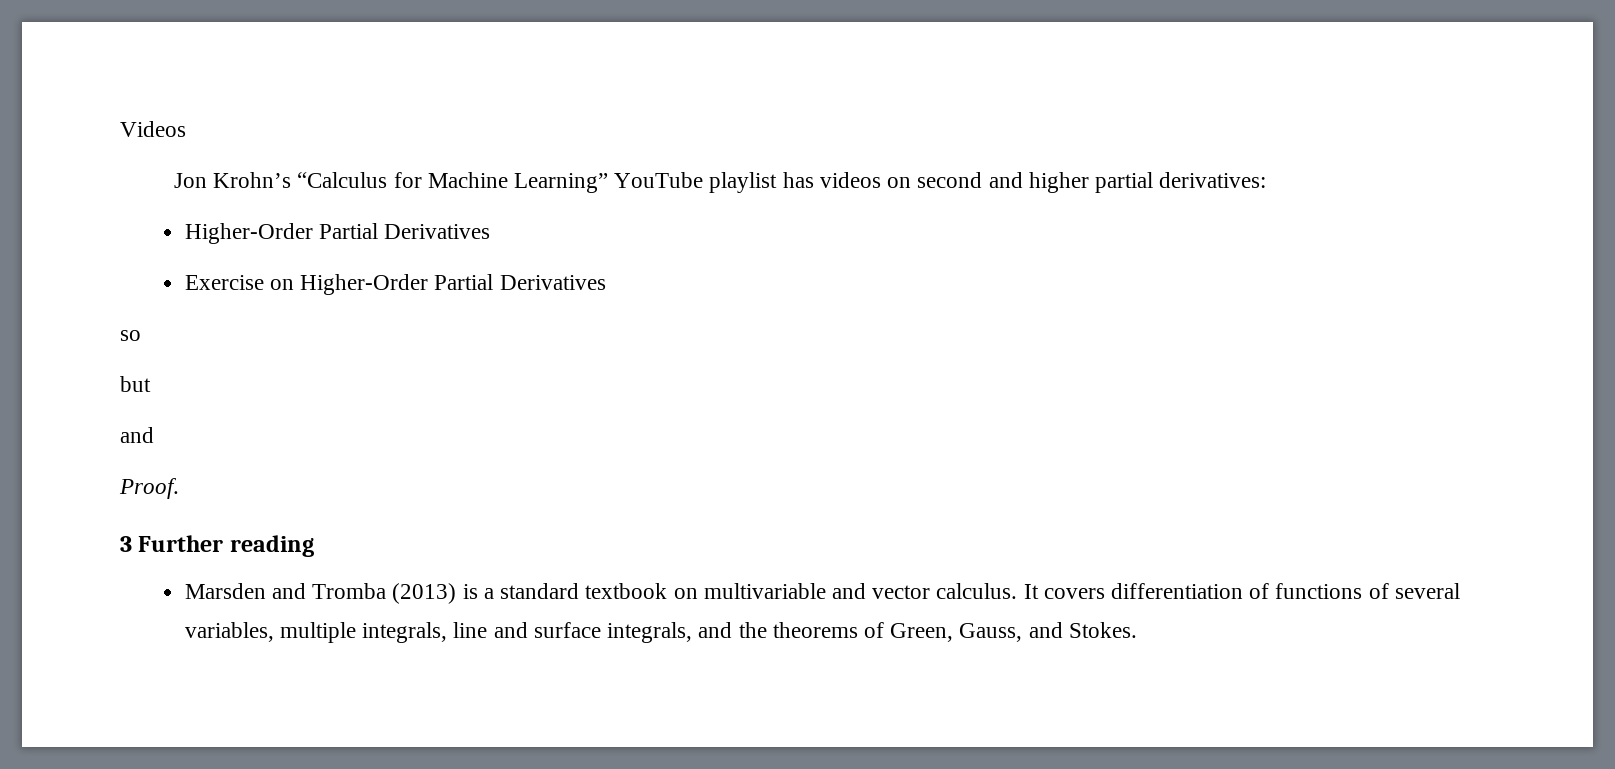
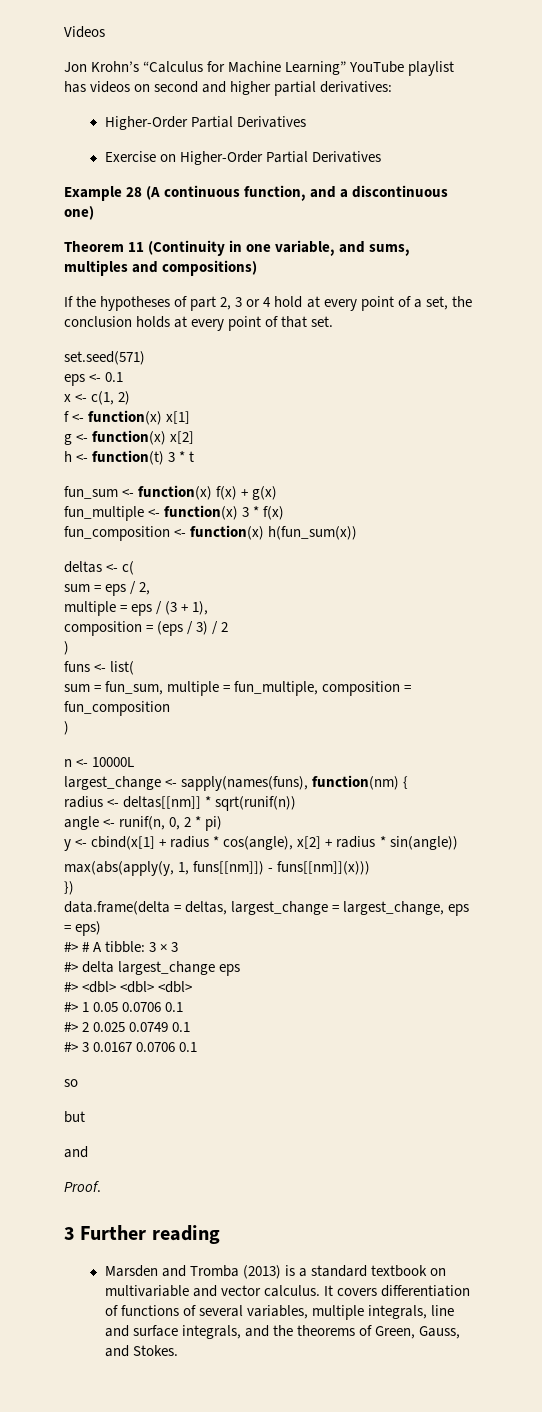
(606, 282) none -> [64,185,449,201] [64,206,94,220] [64,240,411,256] [64,260,258,276] [64,296,472,311] [64,316,334,331] [64,351,145,365] [64,372,124,386] [64,391,131,405] [64,410,191,425] [64,430,195,445] [64,450,195,465] [64,485,278,500] [64,505,285,521] [64,525,358,541] [64,561,135,575] [64,581,151,596] [64,601,209,616] [64,621,229,636] [64,641,69,655] [64,661,135,675] [64,681,412,696] [64,701,170,716] [64,721,69,735] [64,757,135,767] [64,775,409,791] [64,796,297,811] [64,816,223,831] [64,836,458,851] [64,861,371,876] [64,881,74,895] [64,901,470,916] [64,921,102,936] [64,941,179,953] [64,961,241,976] [64,981,193,993] [64,1002,184,1012] [64,1022,191,1032] [64,1042,198,1052] // Example 28 (A continuous function, and a discontinuous one) // Theorem 11 (Continuity in one variable, and sums, multiples and compositions) // If the hypotheses of part 2, 3 or 4 hold at every point of a set, the conclusion holds at every point of that set. // set.seed(571) // eps <- 0.1 // x <- c(1, 2) // f <- function(x) x[1] // g <- function(x) x[2] // h <- function(t) 3 * t // fun_sum <- function(x) f(x) + g(x) // fun_multiple <- function(x) 3 * f(x) // fun_composition <- function(x) h(fun_sum(x)) // deltas <- c( // sum = eps / 2, // multiple = eps / (3 + 1), // composition = (eps / 3) / 2 // ) // funs <- list( // sum = fun_sum, multiple = fun_multiple, composition = fun_composition // ) // n <- 10000L // largest_change <- sapply(names(funs), function(nm) { // radius <- deltas[[nm]] * sqrt(runif(n)) // angle <- runif(n, 0, 2 * pi) // y <- cbind(x[1] + radius * cos(angle), x[2] + radius * sin(angle)) // max(abs(apply(y, 1, funs[[nm]]) - funs[[nm]](x))) // }) // data.frame(delta = deltas, largest_change = largest_change, eps = eps) // #> # A tibble: 3 × 3 // #> delta largest_change eps // #> <dbl> <dbl> <dbl> // #> 1 0.05 0.0706 0.1 // #> 2 0.025 0.0749 0.1 // #> 3 0.0167 0.0706 0.1

